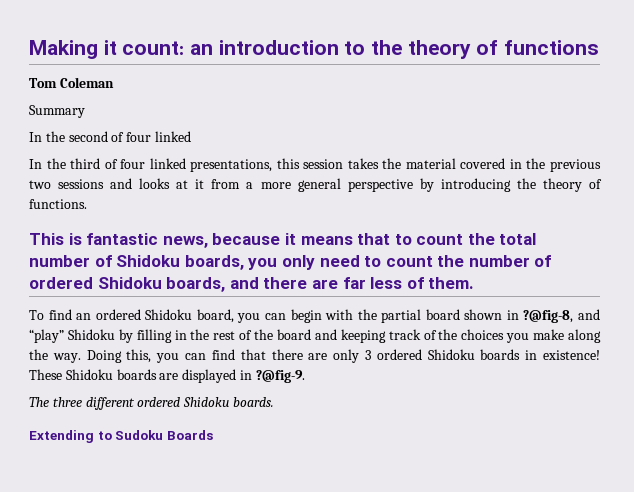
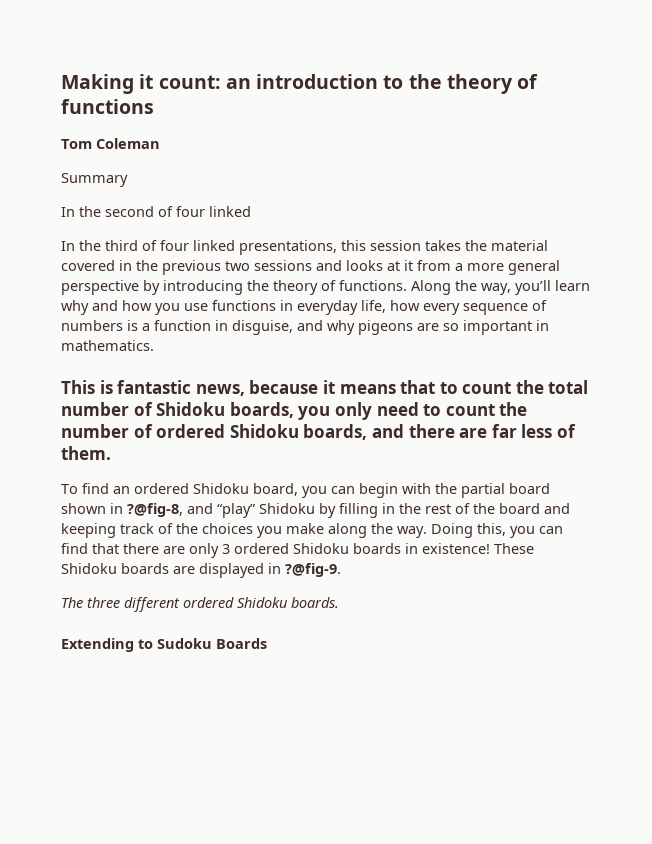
(87, 204) none -> [411,280,590,295] [61,300,547,315] [61,320,549,335] [61,340,154,351] Along the way, you’ll learn why and how you use functions in everyday life, how every sequence of numbers is a function in disguise, and why pigeons are so important in mathematics.

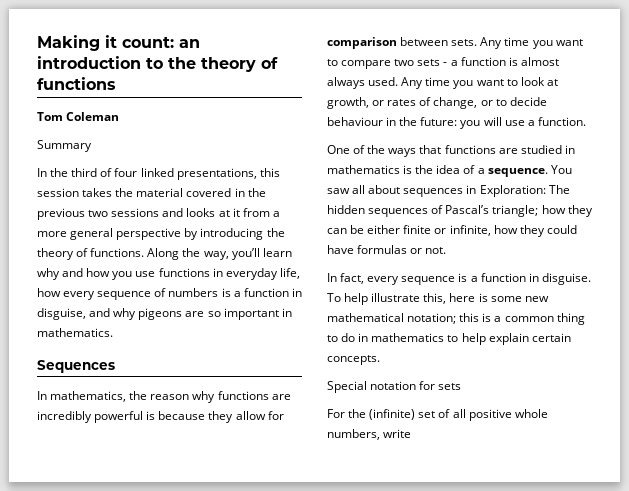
[61,206,251,217] // In the second of four linked -> (92, 146) none
[61,380,589,396] [61,402,528,420] [61,424,576,440] [61,446,111,460] [61,483,550,498] [61,503,570,518] [61,523,563,538] [61,543,534,558] [61,563,341,578] [61,597,339,612] [61,638,267,652] This is fantastic news, because it means that to count the total number of Shidoku boards, you only need to count the number of ordered Shidoku boards, and there are far less of them. // To find an ordered Shidoku board, you can begin with the partial board shown in ?@fig-8, and “play” Shidoku by filling in the rest of the board and keeping track of the choices you make along the way. Doing this, you can find that there are only 3 ordered Shidoku boards in existence! These Shidoku boards are displayed in ?@fig-9. // The three different ordered Shidoku boards. // Extending to Sudoku Boards -> [37,360,115,373] [37,391,291,403] [37,411,284,423] [327,37,583,49] [327,57,559,69] [327,77,558,89] [327,97,547,109] [327,117,586,129] [327,145,575,157] [327,165,572,177] [327,185,570,197] [327,205,593,217] [327,225,577,237] [327,245,447,254] [327,273,591,285] [327,293,549,305] [327,313,585,325] [327,333,571,345] [327,355,380,365] [327,381,462,393] [327,409,548,421] [327,429,412,440] Sequences // In mathematics, the reason why functions are incredibly powerful is because they allow for comparison between sets. Any time you want to compare two sets - a function is almost always used. Any time you want to look at growth, or rates of change, or to decide behaviour in the future: you will use a function. // One of the ways that functions are studied in mathematics is the idea of a sequence. You saw all about sequences in Exploration: The hidden sequences of Pascal’s triangle; how they can be either finite or infinite, how they could have formulas or not. // In fact, every sequence is a function in disguise. To help illustrate this, here is some new mathematical notation; this is a common thing to do in mathematics to help explain certain concepts. // Special notation for sets // For the (infinite) set of all positive whole numbers, write

